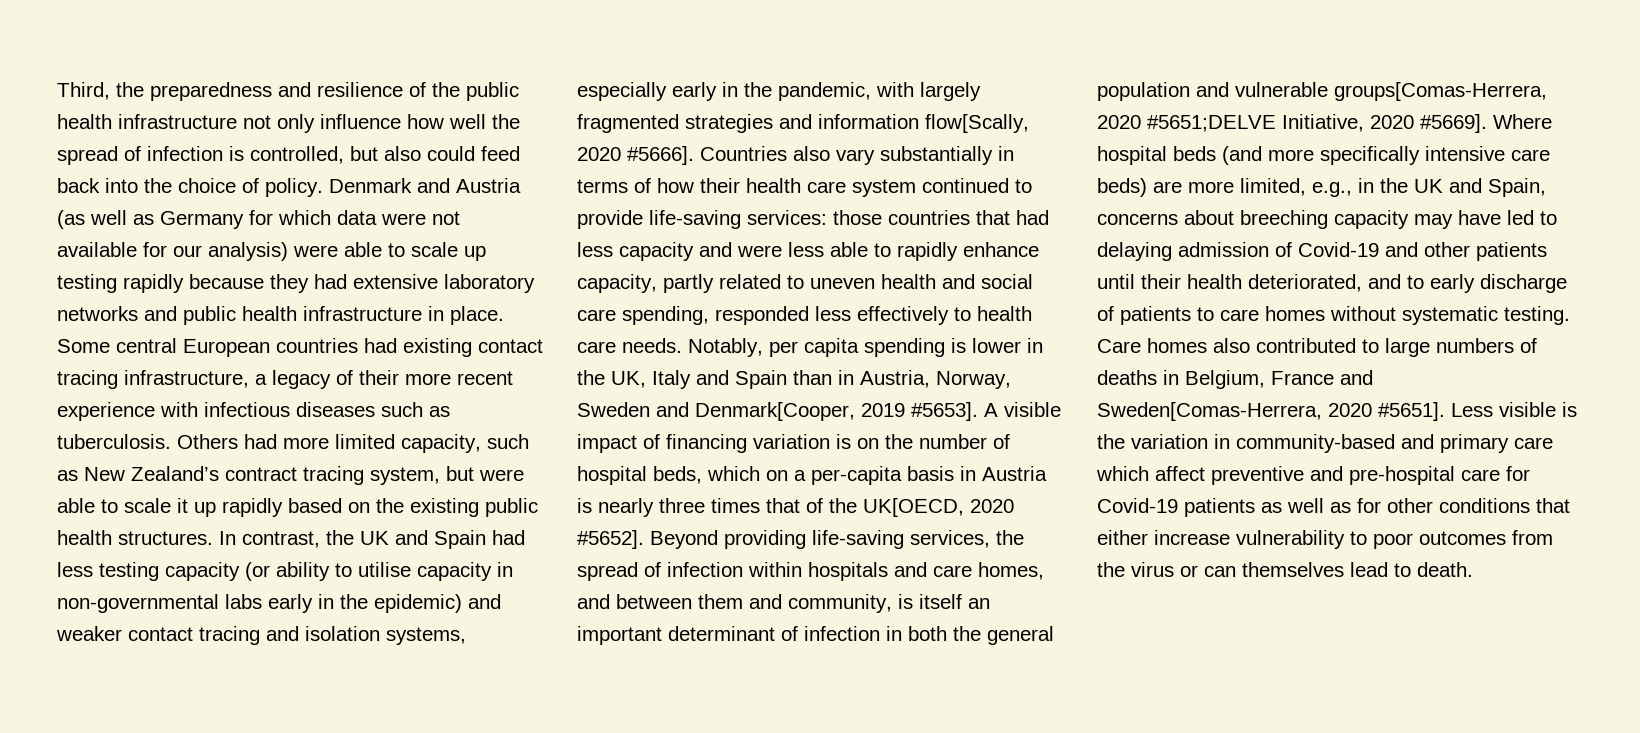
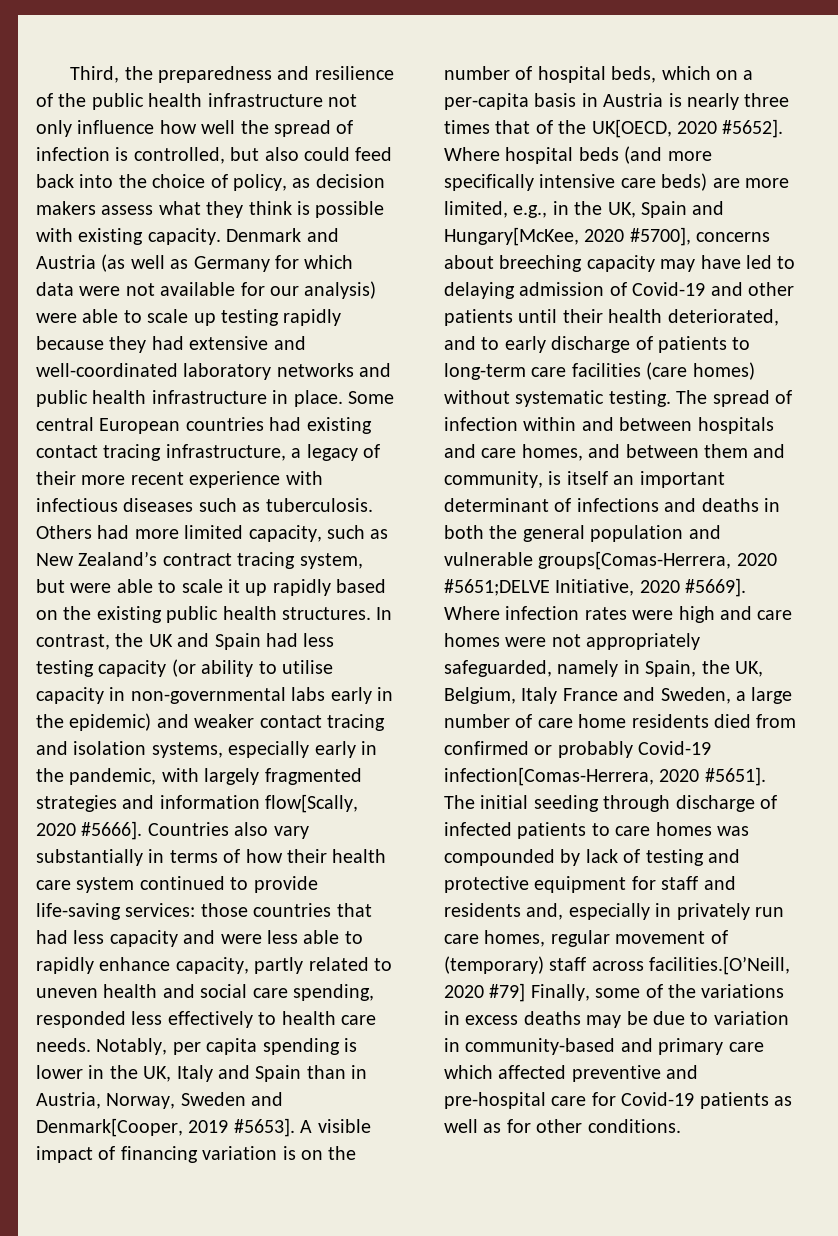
[265,178,323,197] policy. -> [233,174,385,191] [36,201,385,218] [36,228,221,245] policy, as decision makers assess what they think is possible with existing capacity.
(438, 281) none -> [273,336,306,350] [36,363,178,377] and well-coordinated
[650,530,1024,549] [577,562,1044,581] [577,594,990,613] [577,626,1054,645] [1097,82,1547,101] [1097,114,1487,133] Beyond providing life-saving services, the spread of infection within hospitals and care homes, and between them and community, is itself an important determinant of infection in both the general population and vulnerable groups[Comas-Herrera, 2020 #5651;DELVE Initiative, 2020 #5669]. -> (784, 128) none
[1414,178,1546,197] UK and Spain, -> [607,201,725,218] [444,227,691,246] UK, Spain and Hungary[McKee, 2020 #5700],
[1220,306,1570,325] [1097,338,1537,357] [1097,370,1373,389] [1097,402,1577,421] [1097,434,1125,449] care homes without systematic testing. Care homes also contributed to large numbers of deaths in Belgium, France and Sweden[Comas-Herrera, 2020 #5651]. Less visible is the -> [444,362,755,380] [444,390,792,407] [444,417,774,434] [444,444,786,461] [444,471,725,488] [444,498,780,512] [444,525,721,542] [444,551,777,570] [444,578,747,597] [444,606,793,623] [444,633,701,650] [444,660,763,677] [444,687,793,704] [444,714,797,728] [444,741,712,758] [444,767,766,786] [444,795,777,812] [444,822,749,839] [444,849,740,866] [444,876,736,893] [444,903,784,920] [444,930,728,947] [444,956,791,975] [444,983,785,1002] [444,1011,709,1028] long-term care facilities (care homes) without systematic testing. The spread of infection within and between hospitals and care homes, and between them and community, is itself an important determinant of infections and deaths in both the general population and vulnerable groups[Comas-Herrera, 2020 #5651;DELVE Initiative, 2020 #5669]. Where infection rates were high and care homes were not appropriately safeguarded, namely in Spain, the UK, Belgium, Italy France and Sweden, a large number of care home residents died from confirmed or probably Covid-19 infection[Comas-Herrera, 2020 #5651]. The initial seeding through discharge of infected patients to care homes was compounded by lack of testing and protective equipment for staff and residents and, especially in privately run care homes, regular movement of (temporary) staff across facilities.[O’Neill, 2020 #79] Finally, some of the variations in excess deaths may be due to
[1155,466,1205,481] affect -> [498,1065,567,1079] affected
[1439,498,1570,513] [1097,530,1553,549] [1097,562,1473,577] conditions that either increase vulnerability to poor outcomes from the virus or can themselves lead to death. -> [587,1119,681,1133] conditions.

